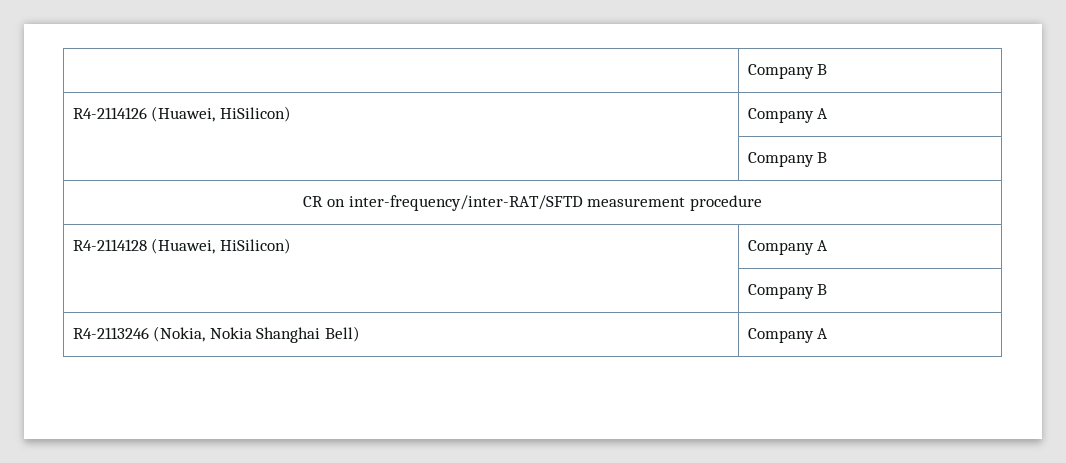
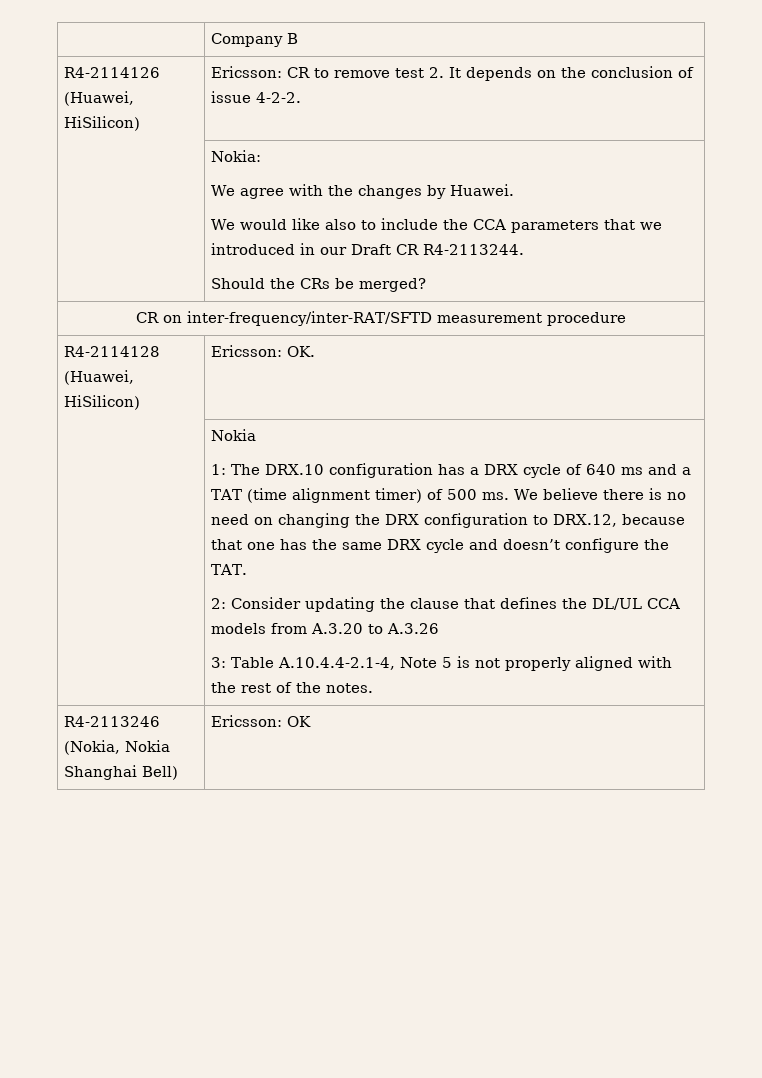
[747,108,829,123] [747,152,828,167] Company A // | Company B -> [210,66,694,81] [210,91,301,103] [210,150,261,162] [210,184,514,199] [210,218,662,233] [210,243,524,255] [210,278,426,292] Ericsson: CR to remove test 2. It depends on the conclusion of issue 4-2-2. // | Nokia: // We agree with the changes by Huawei. // We would like also to include the CCA parameters that we introduced in our Draft CR R4-2113244. // Should the CRs be merged?
[747,240,829,255] [747,284,828,299] Company A // | Company B -> [210,345,315,357] [210,429,256,441] [210,463,691,478] [210,488,686,503] [210,513,685,528] [210,538,669,553] [210,564,247,575] [210,597,680,612] [210,623,439,634] [210,656,672,671] [210,682,373,693] Ericsson: OK. // | Nokia // 1: The DRX.10 configuration has a DRX cycle of 640 ms and a TAT (time alignment timer) of 500 ms. We believe there is no need on changing the DRX configuration to DRX.12, because that one has the same DRX cycle and doesn’t configure the TAT. // 2: Consider updating the clause that defines the DL/UL CCA models from A.3.20 to A.3.26 // 3: Table A.10.4.4-2.1-4, Note 5 is not properly aligned with the rest of the notes.
[747,328,829,343] Company A -> [210,715,311,727] Ericsson: OK

